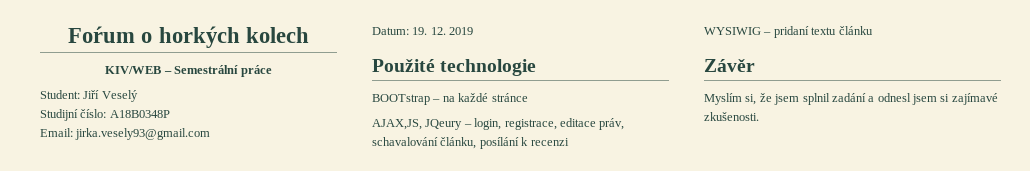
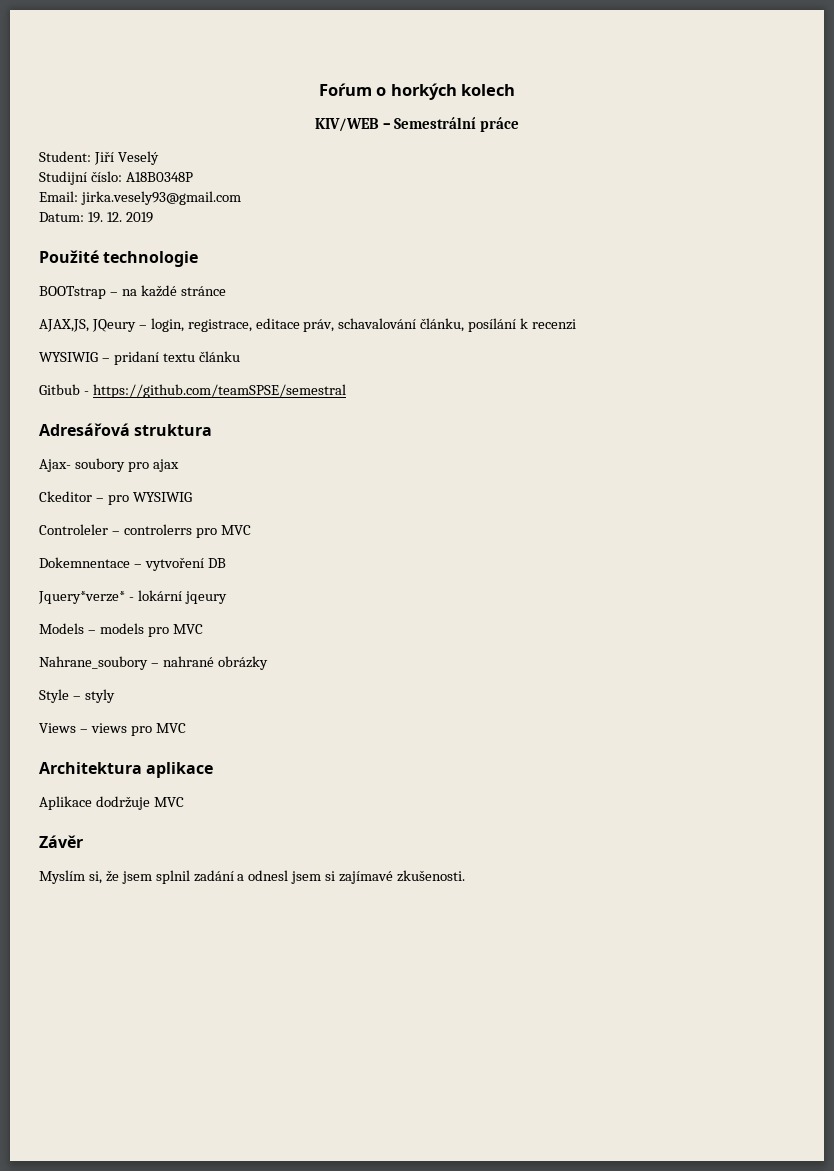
(873, 30) none -> [39,384,346,398] [39,423,213,436] [39,458,179,472] [39,491,192,505] [39,524,251,538] [39,557,226,571] [38,590,227,604] [39,623,203,637] [39,656,268,670] [39,689,115,703] [39,723,186,736] [39,762,214,778] [39,796,184,810] // Gitbub - https://github.com/teamSPSE/semestral // Adresářová struktura // Ajax- soubory pro ajax // Ckeditor – pro WYSIWIG // Controleler – controlerrs pro MVC // Dokemnentace – vytvoření DB // Jquery*verze* - lokární jqeury // Models – models pro MVC // Nahrane_soubory – nahrané obrázky // Style – styly // Views – views pro MVC // Architektura aplikace // Aplikace dodržuje MVC

